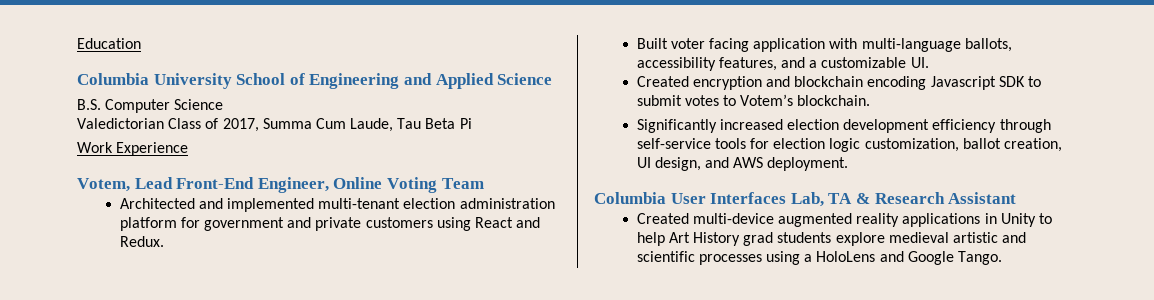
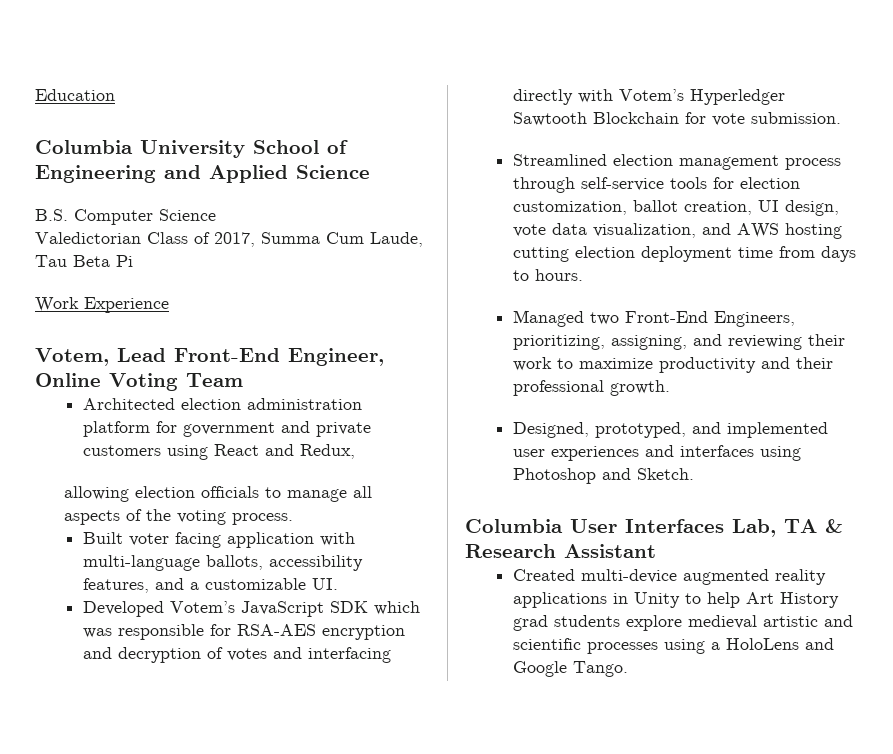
[198,198,401,212] and implemented multi-tenant -> (176, 404) none
[119,236,164,247] Redux. -> [300,444,356,459] [63,486,372,502] [63,509,293,525] Redux, // allowing election officials to manage all aspects of the voting process.
[636,76,1041,90] [636,94,871,106] [636,119,997,133] Created encryption and blockchain encoding Javascript SDK to submit votes to Votem’s blockchain. // Significantly increased election development efficiency -> [83,601,421,617] [83,624,406,640] [83,647,392,663] [513,89,786,105] [513,112,842,126] [513,154,842,170] Developed Votem’s JavaScript SDK which was responsible for RSA-AES encryption and decryption of votes and interfacing directly with Votem’s Hyperledger Sawtooth Blockchain for vote submission. // Streamlined election management process
[829,138,861,152] logic -> (801, 183) none
[704,157,849,171] and AWS deployment. -> [513,223,843,239] [513,246,857,262] [513,269,584,281] [513,310,796,327] [513,334,846,350] [513,357,834,373] [513,380,671,396] [513,422,829,438] [513,445,802,461] [513,468,695,484] vote data visualization, and AWS hosting cutting election deployment time from days to hours. // Managed two Front-End Engineers, prioritizing, assigning, and reviewing their work to maximize productivity and their professional growth. // Designed, prototyped, and implemented user experiences and interfaces using Photoshop and Sketch.

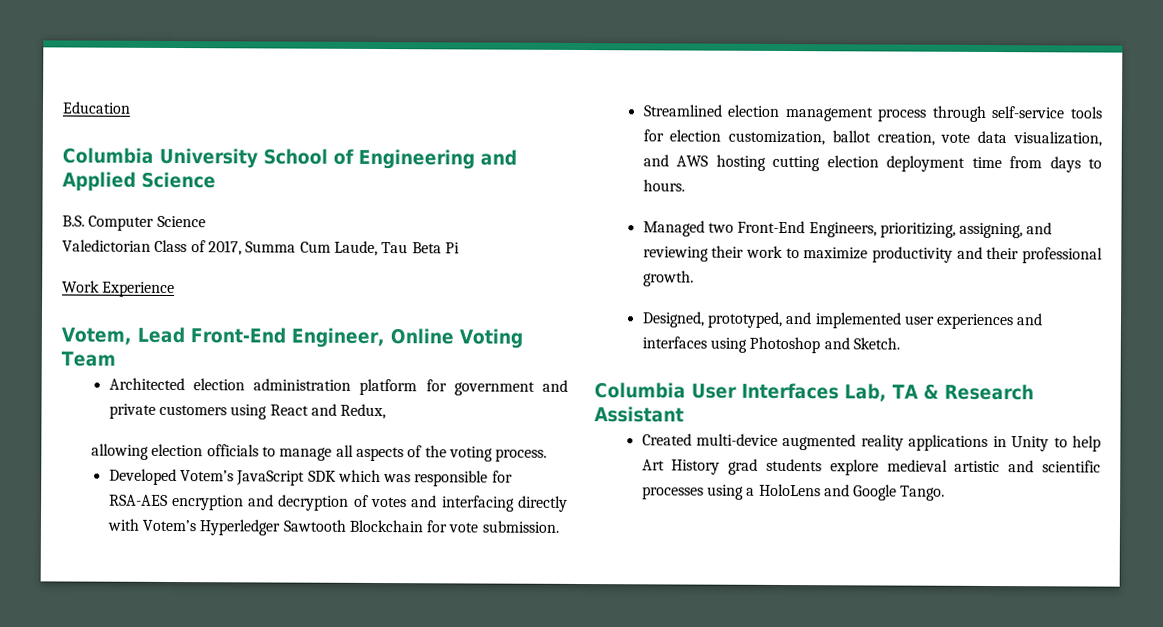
[83,532,356,548] [83,555,364,571] [83,578,339,593] // Built voter facing application with multi-language ballots, accessibility features, and a customizable UI. -> (548, 455) none
[758,200,840,216] UI design, -> (935, 138) none

